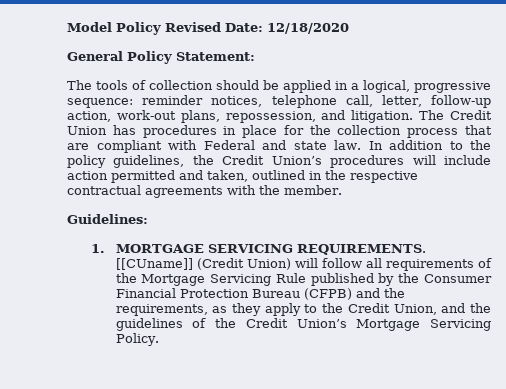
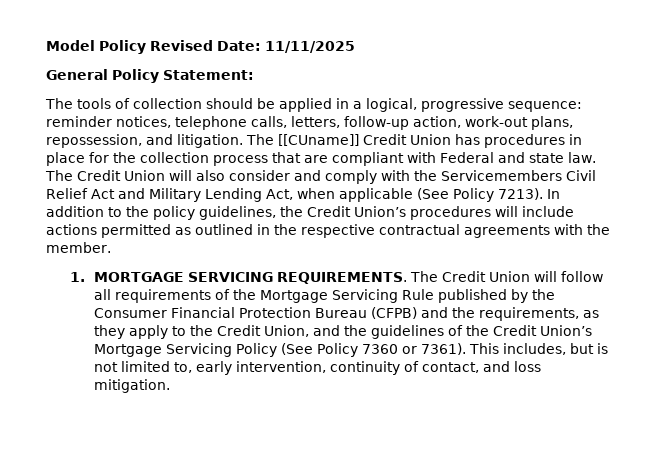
[267,23,349,34] 12/18/2020 -> [265,41,355,53] 11/11/2025
[345,95,422,107] call, letter, -> [251,116,340,128] calls, letters,
(445, 115) none -> [278,134,359,146] [[CUname]]
(362, 145) none -> [45,170,596,184] [46,188,543,202] The Credit Union will also consider and comply with the Servicemembers Civil Relief Act and Military Lending Act, when applicable (See Policy 7213).
[67,170,248,183] action permitted and taken, -> [46,224,191,238] actions permitted as
[67,214,148,224] // Guidelines: -> (111, 247) none
[115,258,291,270] [[CUname]] (Credit Union) -> [410,271,531,282] The Credit Union
[115,333,159,346] Policy. -> [236,343,609,357] [94,361,542,375] [94,379,171,393] Policy (See Policy 7360 or 7361). This includes, but is not limited to, early intervention, continuity of contact, and loss mitigation.

